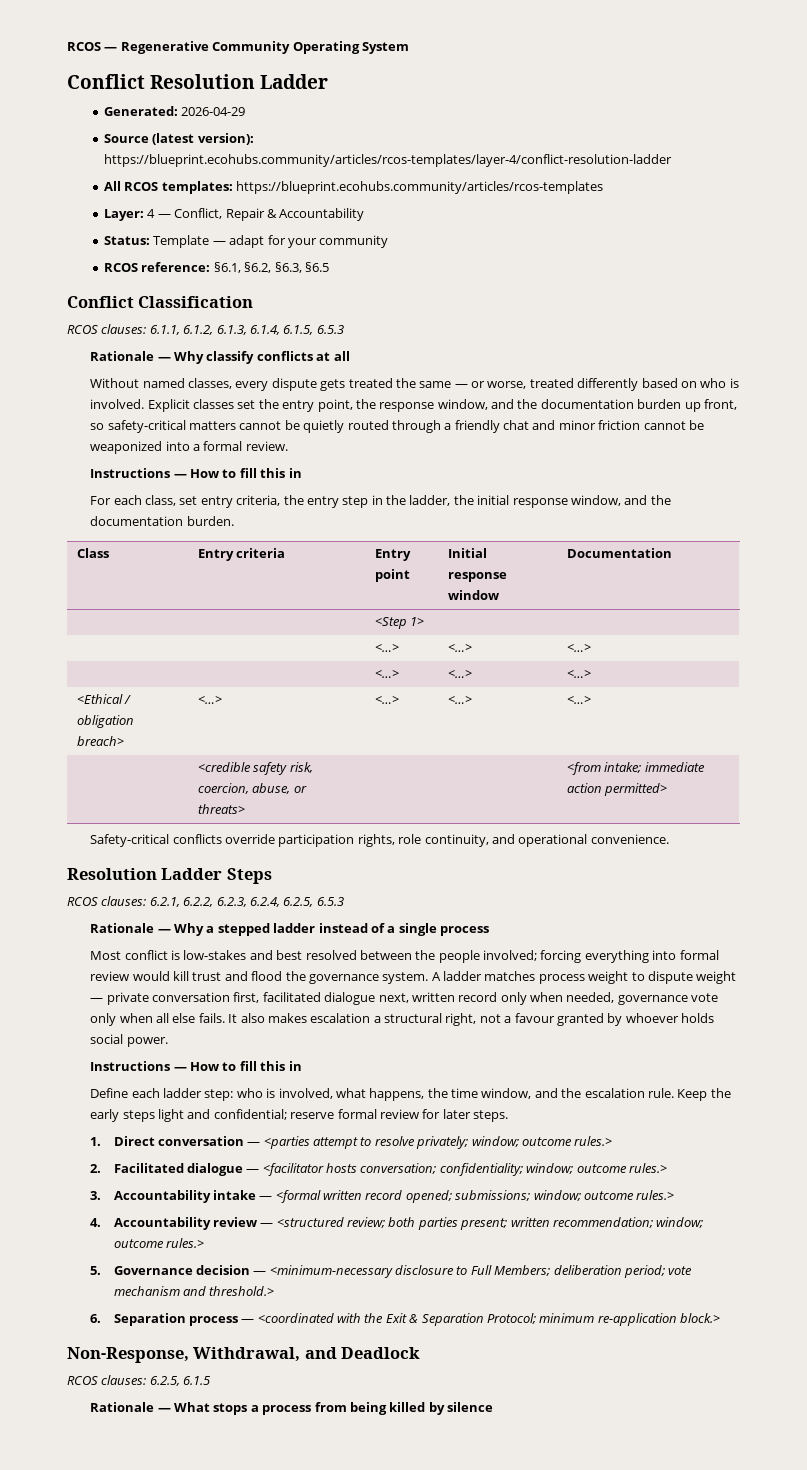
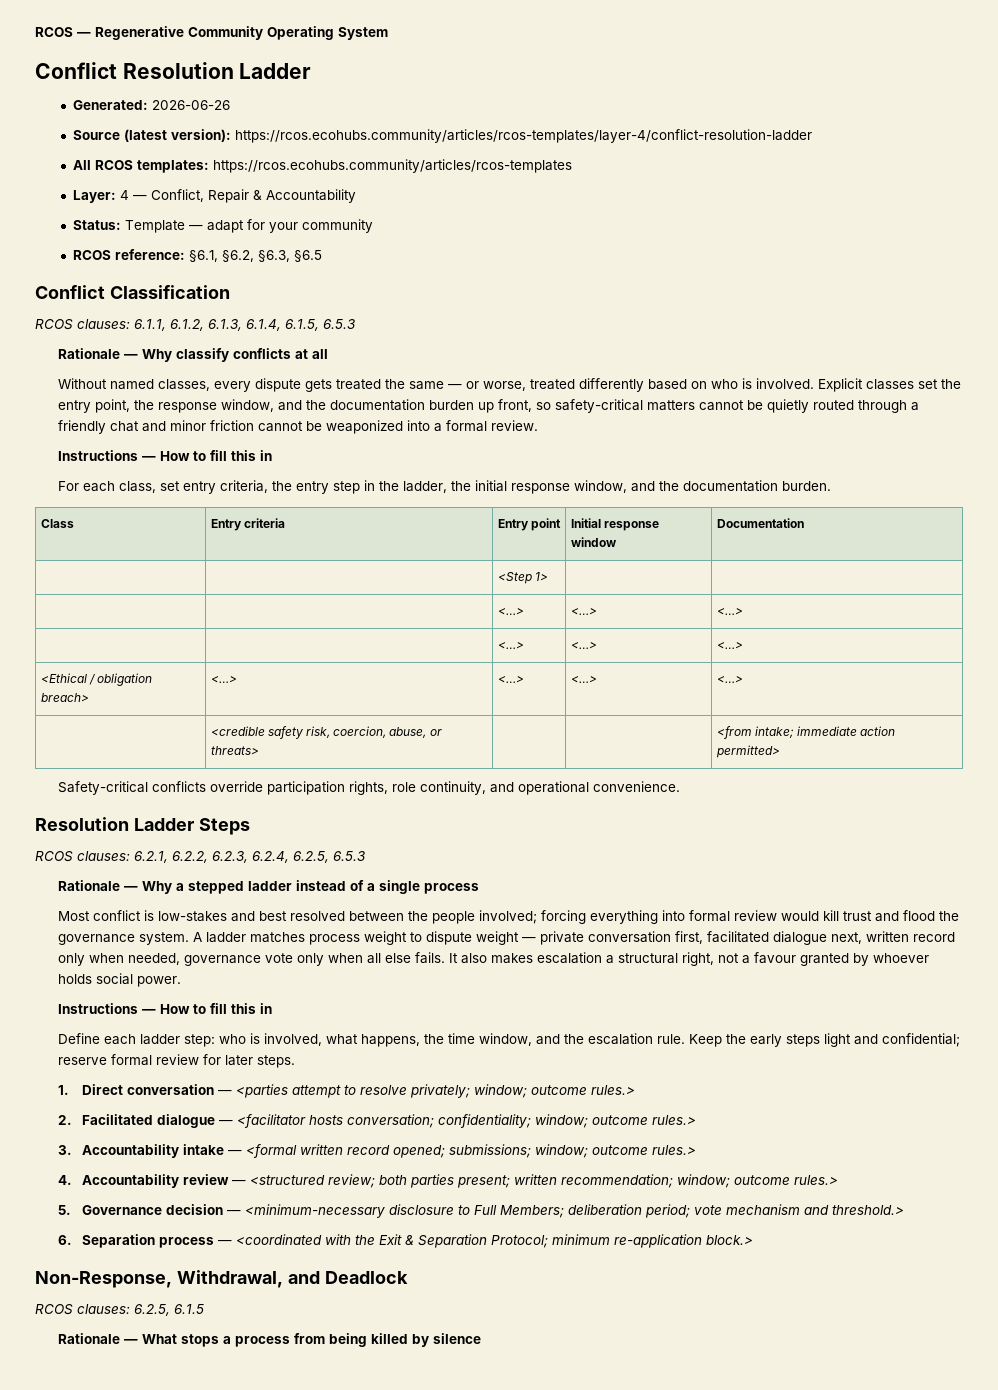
[181,107,246,116] 2026-04-29 -> [152,100,231,110] 2026-06-26
[104,154,673,167] https://blueprint.ecohubs.community/articles/rcos-templates/layer-4/conflict-resolution-ladder -> [235,129,813,143] https://rcos.ecohubs.community/articles/rcos-templates/layer-4/conflict-resolution-ladder
[236,181,604,194] https://blueprint.ecohubs.community/articles/rcos-templates -> [213,159,573,173] https://rcos.ecohubs.community/articles/rcos-templates

